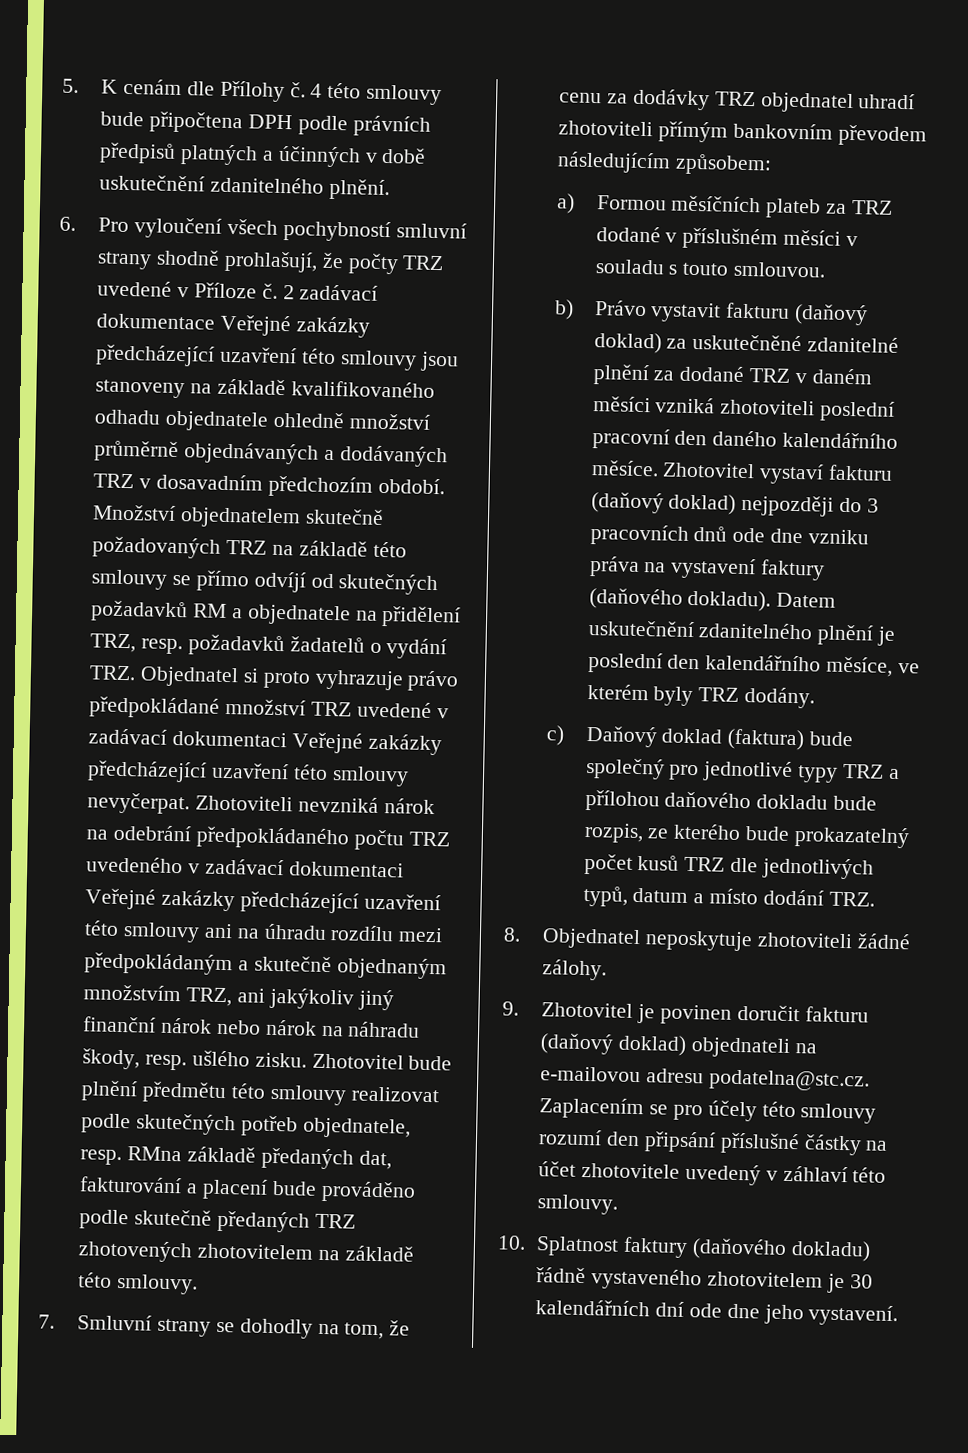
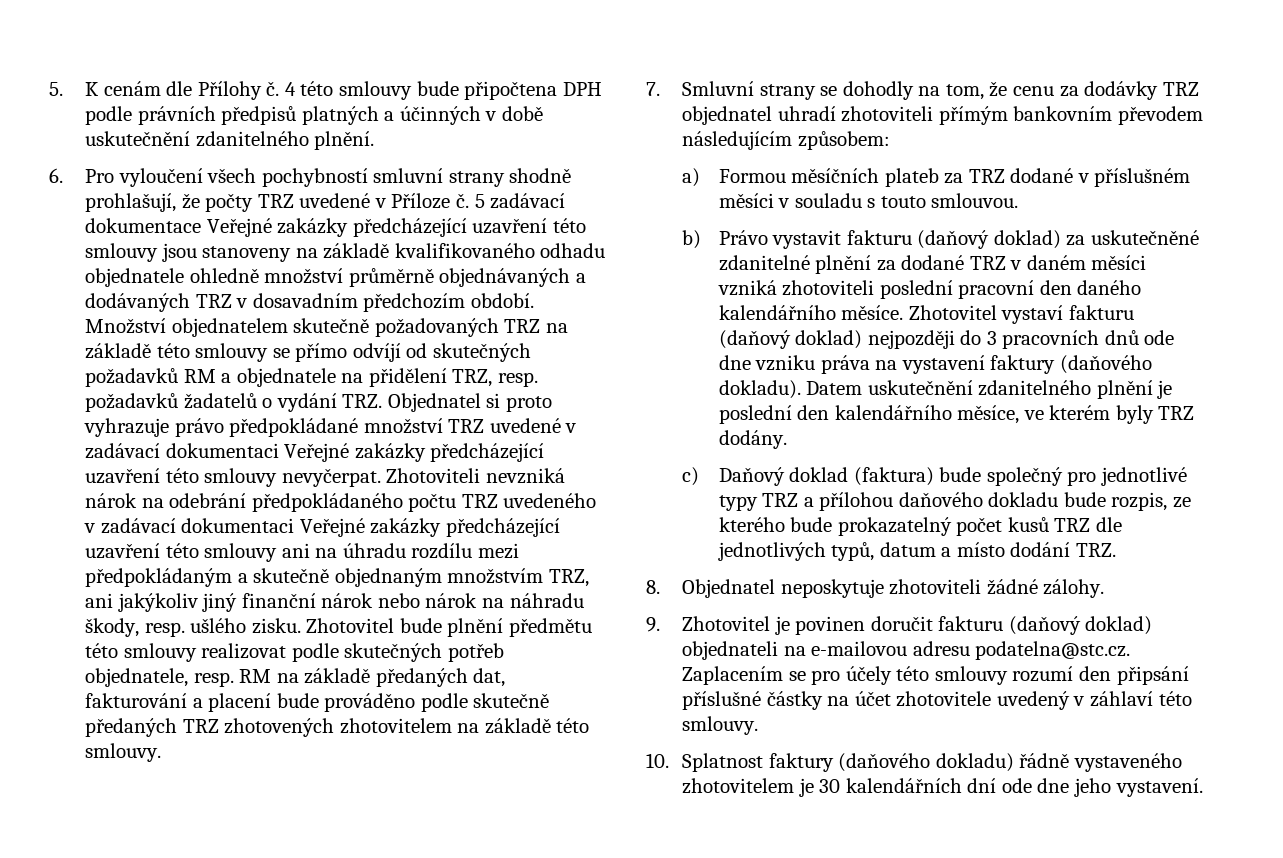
[282,285,295,300] 2 -> [474,194,485,208] 5
[127,1146,183,1162] RMna -> [239,669,299,683] RM na

